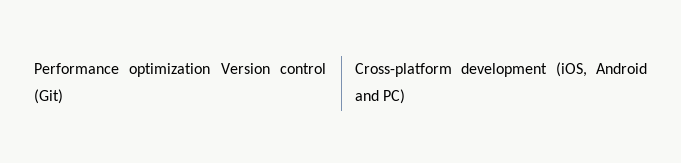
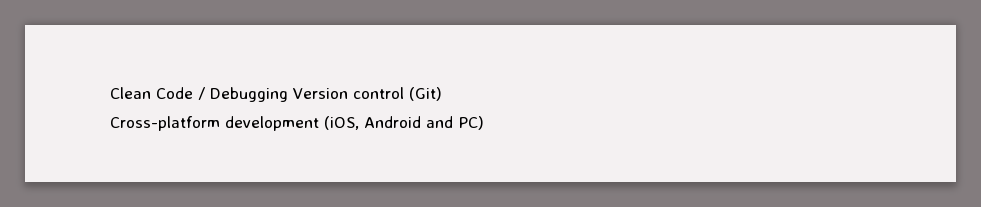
[34,63,211,77] Performance optimization -> [110,87,288,102] Clean Code / Debugging

